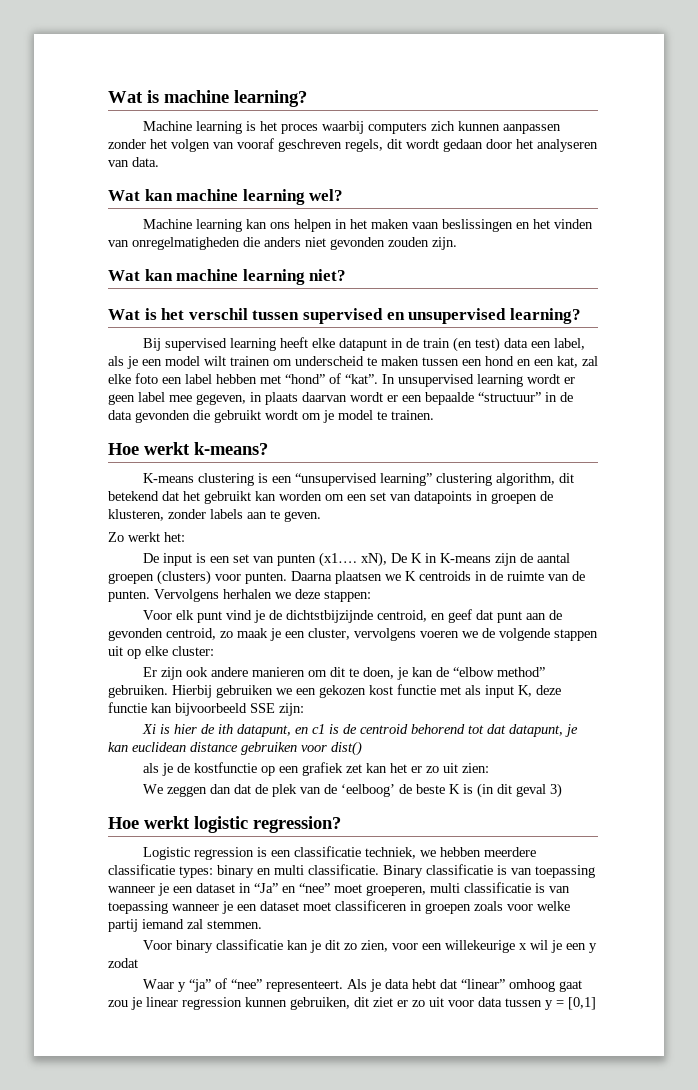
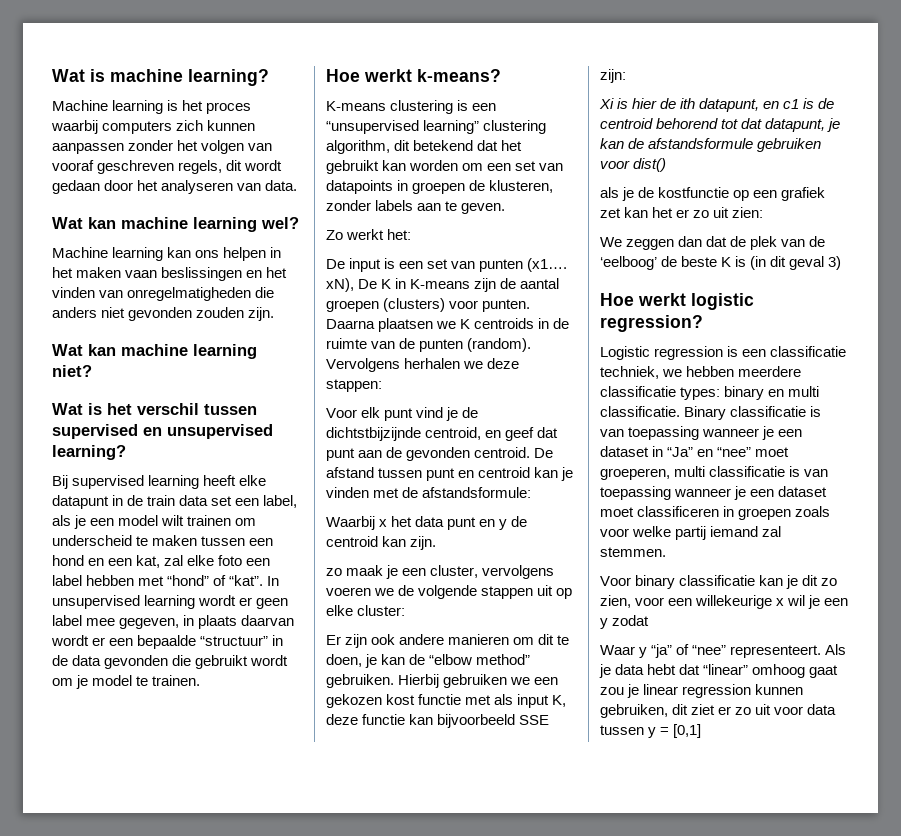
[453,337,529,352] (en test) data -> [179,495,233,506] data set
[108,590,150,602] punten. -> [419,338,532,352] punten (random).
[166,628,216,640] centroid, -> [474,447,554,458] [326,467,574,481] [326,487,532,498] [326,516,528,530] [326,536,437,550] centroid. De afstand tussen punt en centroid kan je vinden met de afstandsformule: // Waarbij x het data punt en y de centroid kan zijn. //
[132,742,238,752] euclidean distance -> [628,138,754,149] de afstandsformule

